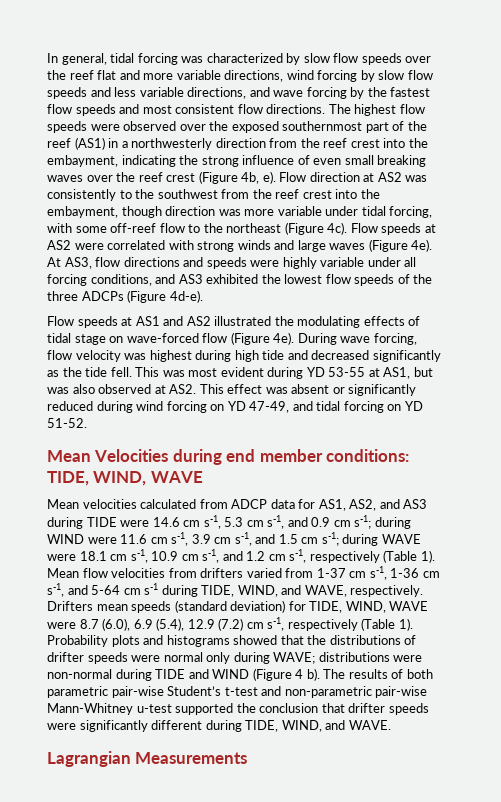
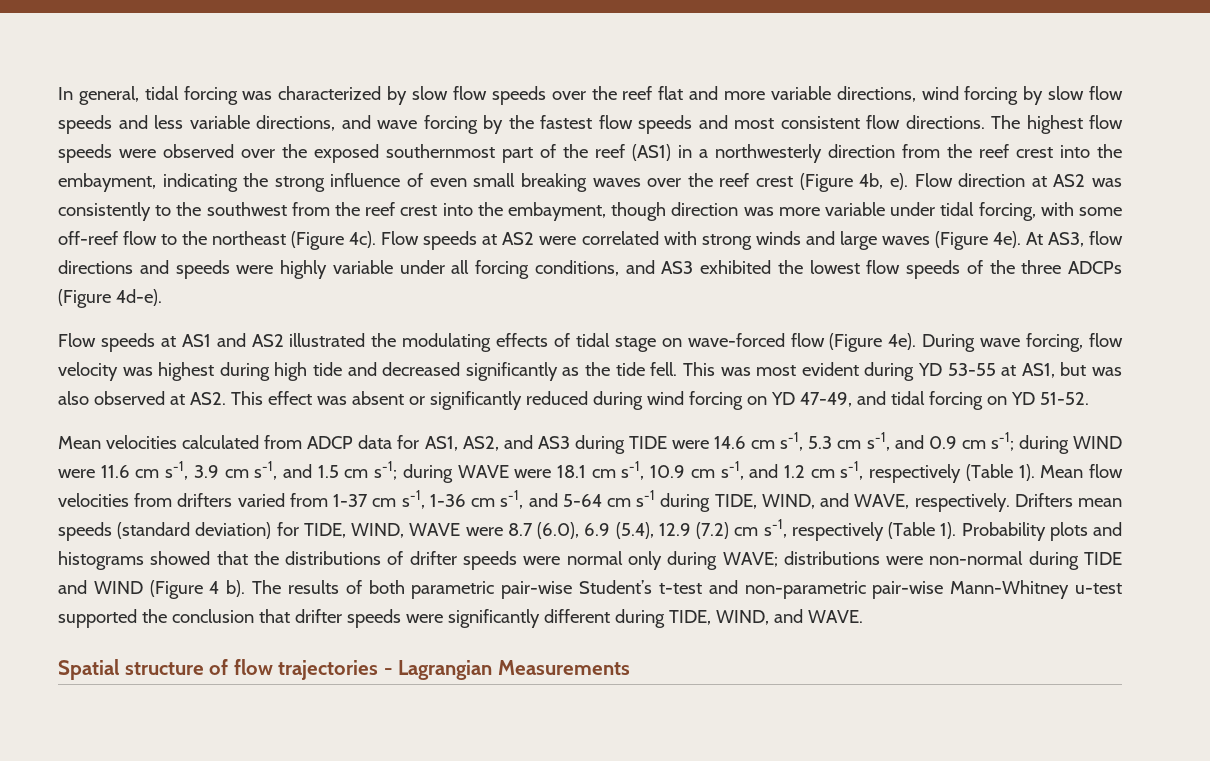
[47,449,410,465] [47,471,203,486] // Mean Velocities during end member conditions: TIDE, WIND, WAVE -> (1089, 398) none
(391, 725) none -> [58,659,393,680] Spatial structure of flow trajectories -

